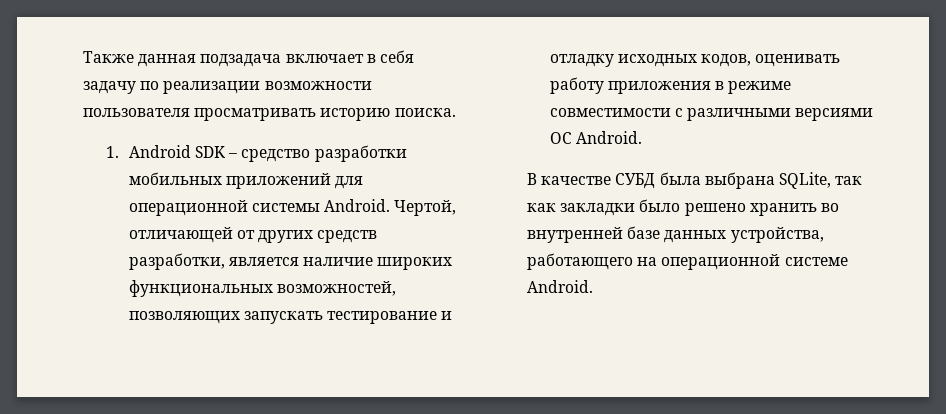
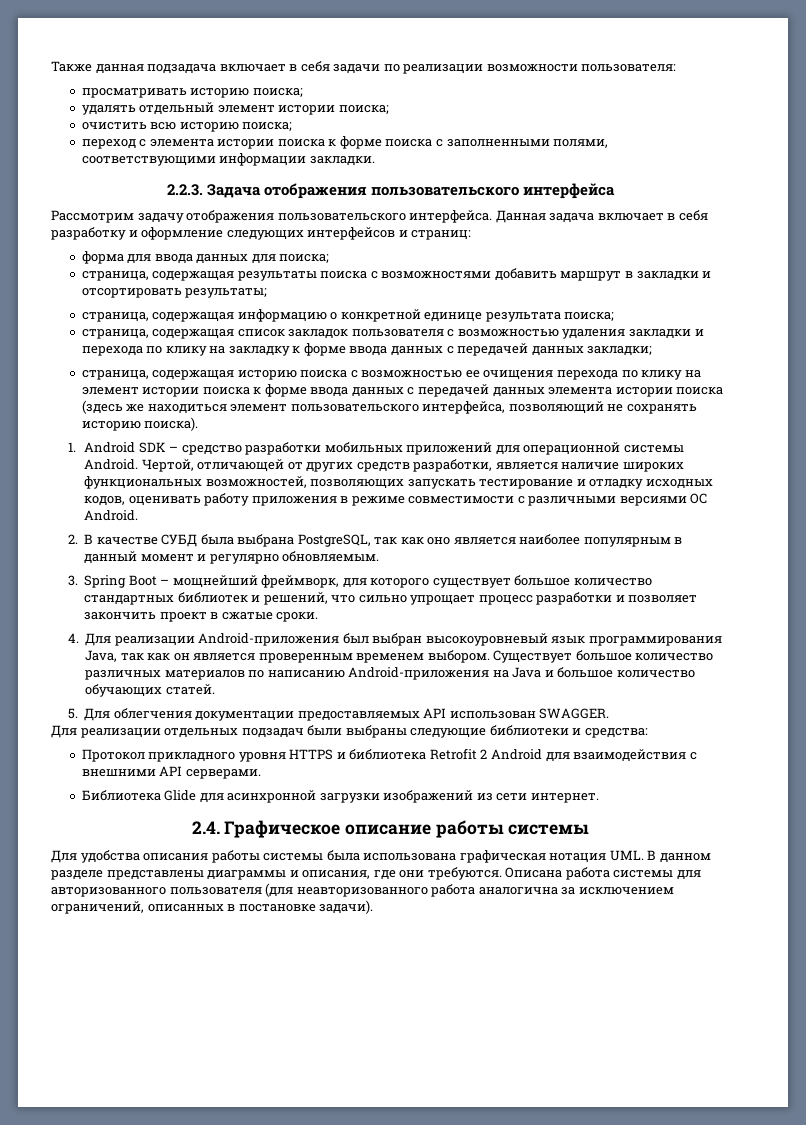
[83,81,136,94] задачу -> [333,64,381,74] задачи
[83,108,190,117] пользователя -> [581,64,677,72] пользователя: //
[394,108,456,117] поиска. -> [252,88,303,97] [81,102,389,115] [81,122,293,132] [81,136,609,149] [81,153,375,166] [166,183,616,199] [51,210,708,223] [51,227,472,240] [81,251,330,264] [81,268,712,281] [81,288,268,298] [81,309,615,322] [81,329,704,339] [81,343,653,356] [81,370,701,380] [81,384,724,397] [81,400,698,414] [81,417,199,431] поиска; // удалять отдельный элемент истории поиска; // очистить всю историю поиска; // переход с элемента истории поиска к форме поиска с заполненными полями, соответствующими информации закладки. // 2.2.3. Задача отображения пользовательского интерфейса // Рассмотрим задачу отображения пользовательского интерфейса. Данная задача включает в себя разработку и оформление следующих интерфейсов и страниц: // форма для ввода данных для поиска; // страница, содержащая результаты поиска с возможностями добавить маршрут в закладки и отсортировать результаты; // страница, содержащая информацию о конкретной единице результата поиска; // страница, содержащая список закладок пользователя с возможностью удаления закладки и перехода по клику на закладку к форме ввода данных с передачей данных закладки; // страница, содержащая историю поиска с возможностью ее очищения перехода по клику на элемент истории поиска к форме ввода данных с передачей данных элемента истории поиска (здесь же находиться элемент пользовательского интерфейса, позволяющий не сохранять историю поиска).
(643, 137) none -> [67,534,78,544] 2.
[778,172,863,189] [526,199,839,216] [526,226,824,243] [526,253,848,270] [526,280,593,293] SQLite, так как закладки было решено хранить во внутренней базе данных устройства, работающего на операционной системе Android. -> [297,534,683,547] [84,551,380,564] [67,575,652,588] [84,592,698,605] [84,612,319,622] [67,633,722,646] [85,650,714,663] [85,667,695,680] [85,684,215,697] [67,708,610,721] [51,725,648,738] [81,748,697,762] [81,766,261,779] [81,790,600,803] [191,820,590,838] [51,850,711,863] [51,867,701,880] [51,883,674,897] [51,900,374,914] PostgreSQL, так как оно является наиболее популярным в данный момент и регулярно обновляемым. // 3. Spring Boot – мощнейший фреймворк, для которого существует большое количество стандартных библиотек и решений, что сильно упрощает процесс разработки и позволяет закончить проект в сжатые сроки. // 4. Для реализации Android-приложения был выбран высокоуровневый язык программирования Java, так как он является проверенным временем выбором. Существует большое количество различных материалов по написанию Android-приложения на Java и большое количество обучающих статей. // 5. Для облегчения документации предоставляемых API использован SWAGGER. // Для реализации отдельных подзадач были выбраны следующие библиотеки и средства: // Протокол прикладного уровня HTTPS и библиотека Retrofit 2 Android для взаимодействия с внешними API серверами. // Библиотека Glide для асинхронной загрузки изображений из сети интернет. // 2.4. Графическое описание работы системы // Для удобства описания работы системы была использована графическая нотация UML. В данном разделе представлены диаграммы и описания, где они требуются. Описана работа системы для авторизованного пользователя (для неавторизованного работа аналогична за исключением ограничений, описанных в постановке задачи).

